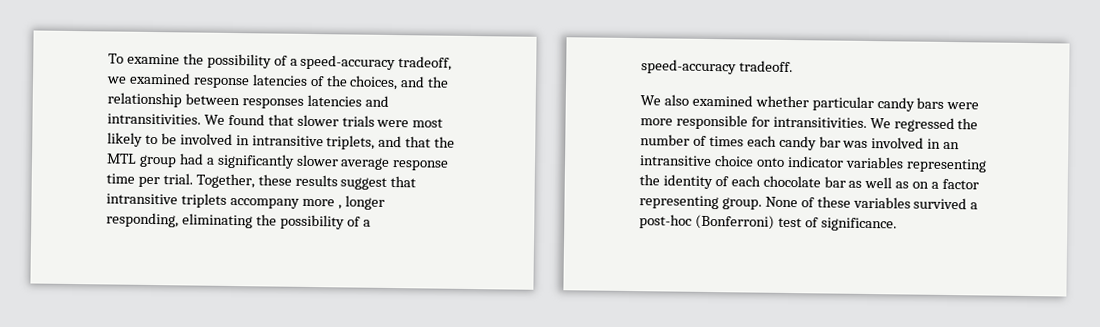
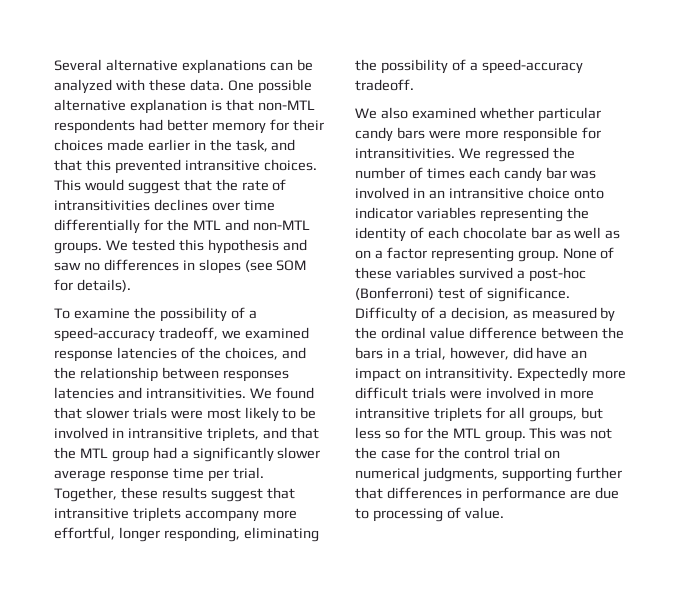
(108, 58) none -> [54,59,313,74] [54,79,312,94] [54,99,315,114] [54,119,324,134] [54,139,296,152] [54,159,317,174] [54,179,287,194] [54,199,275,211] [54,219,310,234] [54,239,307,254] [54,259,307,274] [54,279,131,292] Several alternative explanations can be analyzed with these data. One possible alternative explanation is that non-MTL respondents had better memory for their choices made earlier in the task, and that this prevented intransitive choices. This would suggest that the rate of intransitivities declines over time differentially for the MTL and non-MTL groups. We tested this hypothesis and saw no differences in slopes (see SOM for details). //
[337,204,342,210] , -> [54,527,115,540] effortful,
(897, 224) none -> [355,307,616,322] [355,327,624,339] [355,347,588,360] [355,367,626,382] [355,387,594,399] [355,407,603,422] [355,427,613,442] [355,447,561,459] [355,467,622,482] [355,487,619,502] [355,507,504,522] Difficulty of a decision, as measured by the ordinal value difference between the bars in a trial, however, did have an impact on intransitivity. Expectedly more difficult trials were involved in more intransitive triplets for all groups, but less so for the MTL group. This was not the case for the control trial on numerical judgments, supporting further that differences in performance are due to processing of value.

